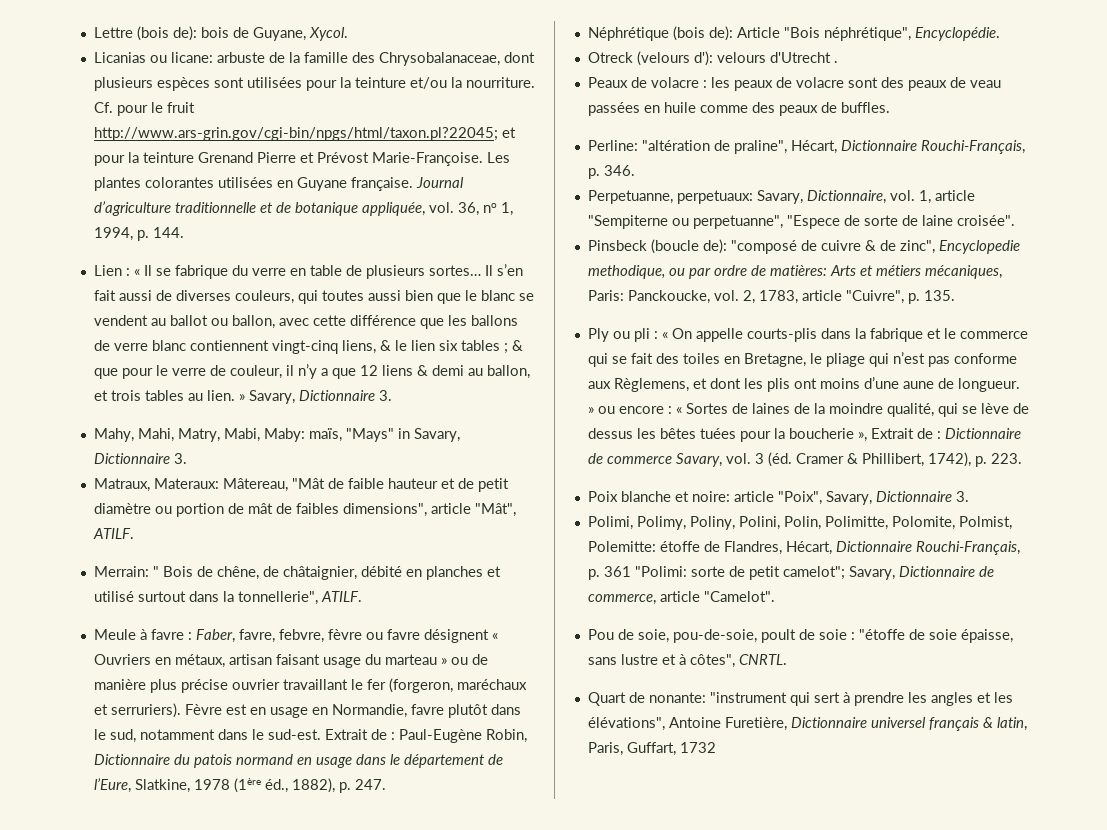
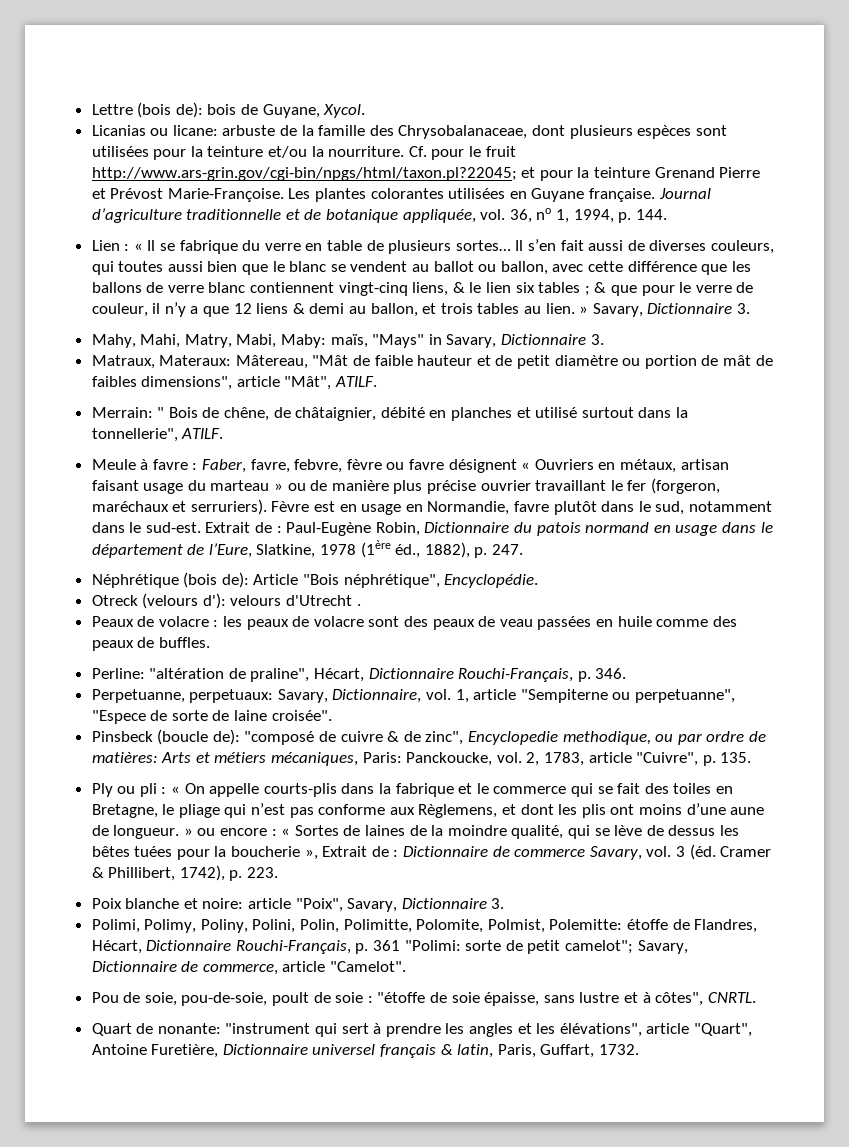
(665, 724) none -> [646,1023,752,1037] article "Quart",
[679,742,716,753] 1732 -> [599,1044,640,1055] 1732.

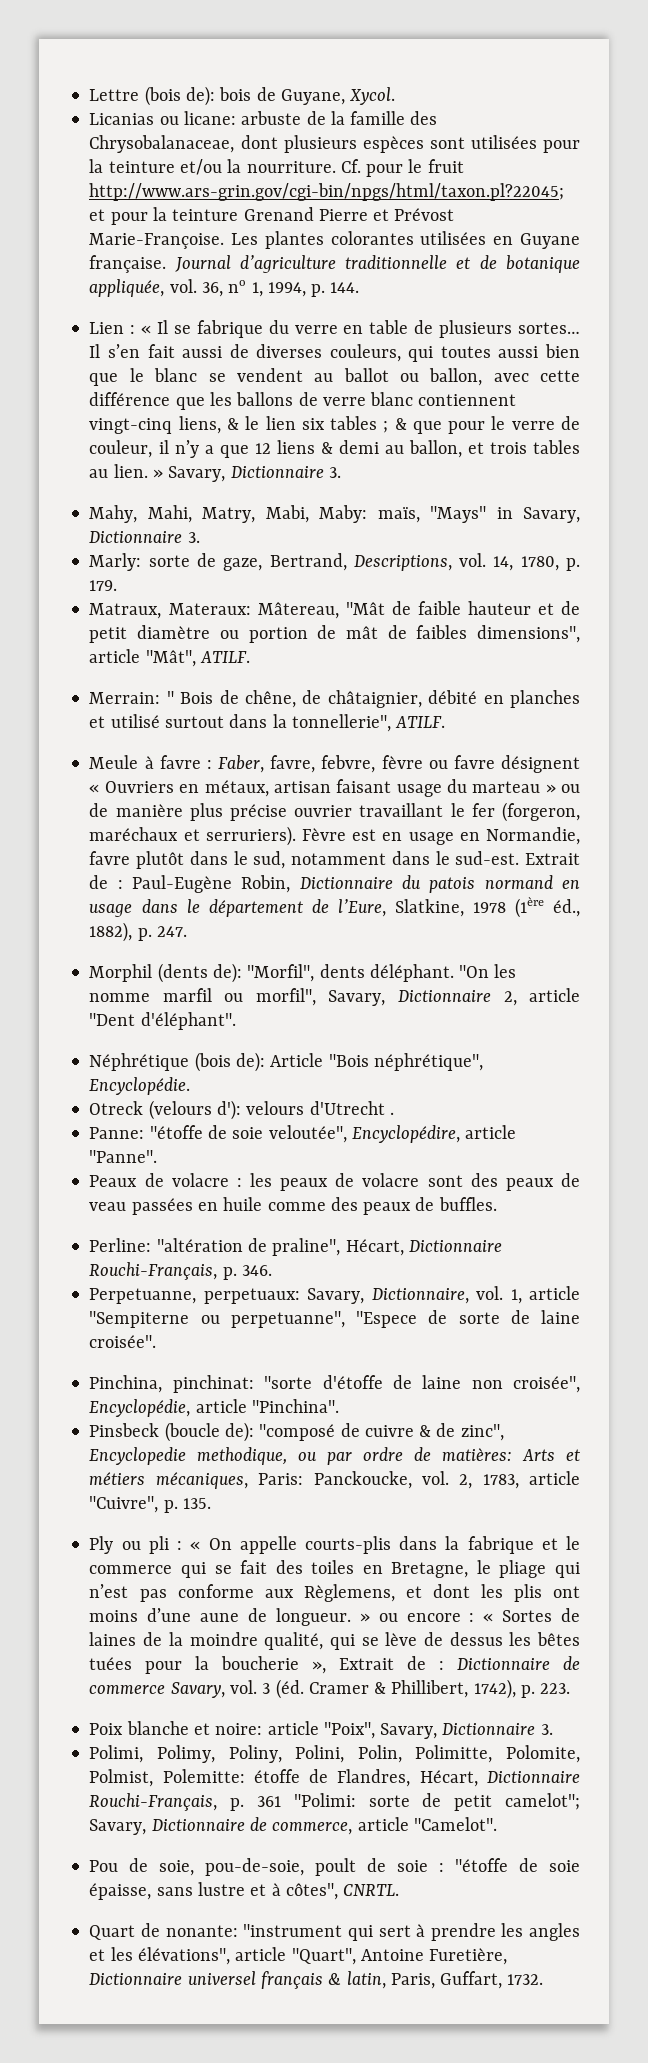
(604, 339) none -> [89,553,581,571] [89,580,118,591] // Marly: sorte de gaze, Bertrand, Descriptions, vol. 14, 1780, p. 179.
(524, 549) none -> [89,963,517,983] [89,988,580,1006] [89,1012,236,1030] // Morphil (dents de): "Morfil", dents déléphant. "On les nomme marfil ou morfil", Savary, Dictionnaire 2, article "Dent d'éléphant".
(361, 605) none -> [89,1125,517,1143] [89,1150,158,1163] // Panne: "étoffe de soie veloutée", Encyclopédire, article "Panne".
(332, 715) none -> [89,1375,580,1393] [89,1399,339,1417] // Pinchina, pinchinat: "sorte d'étoffe de laine non croisée", Encyclopédie, article "Pinchina".

